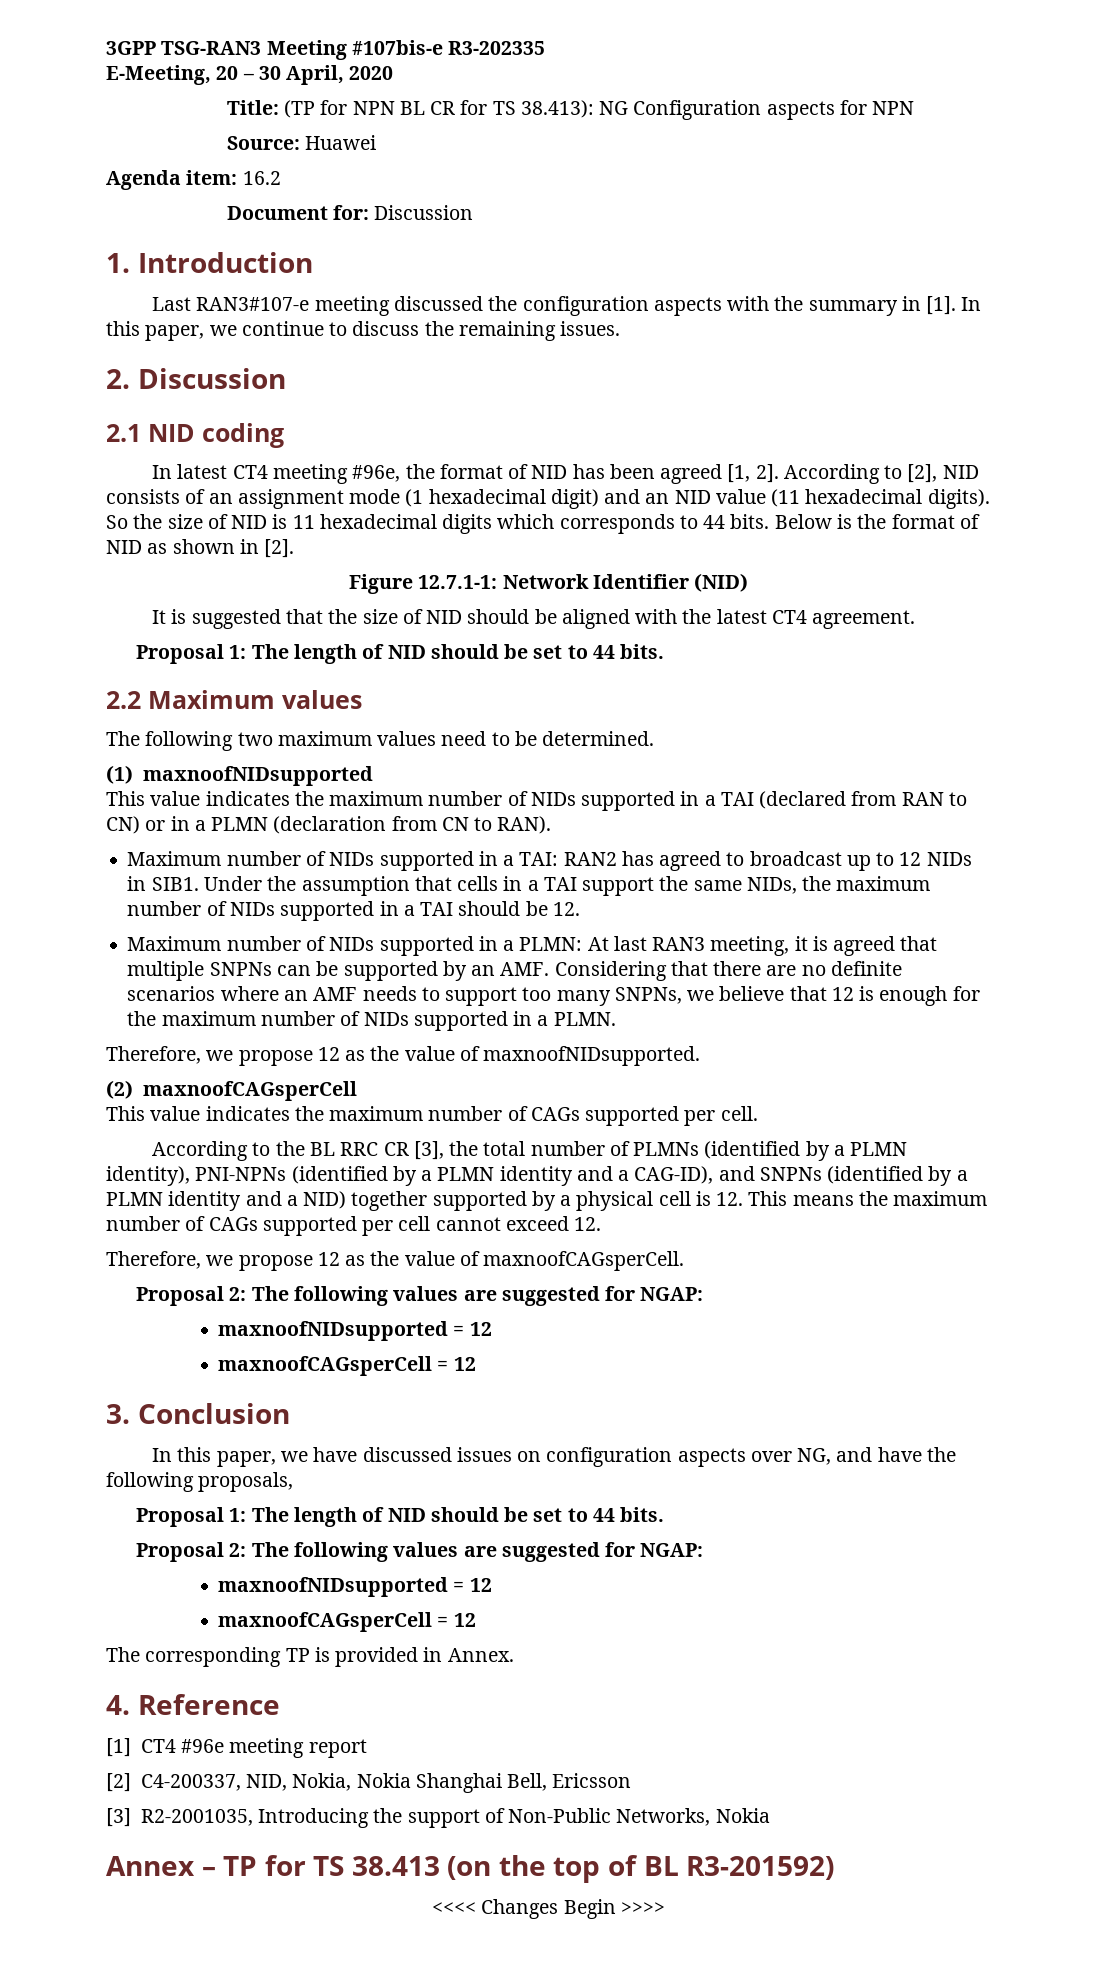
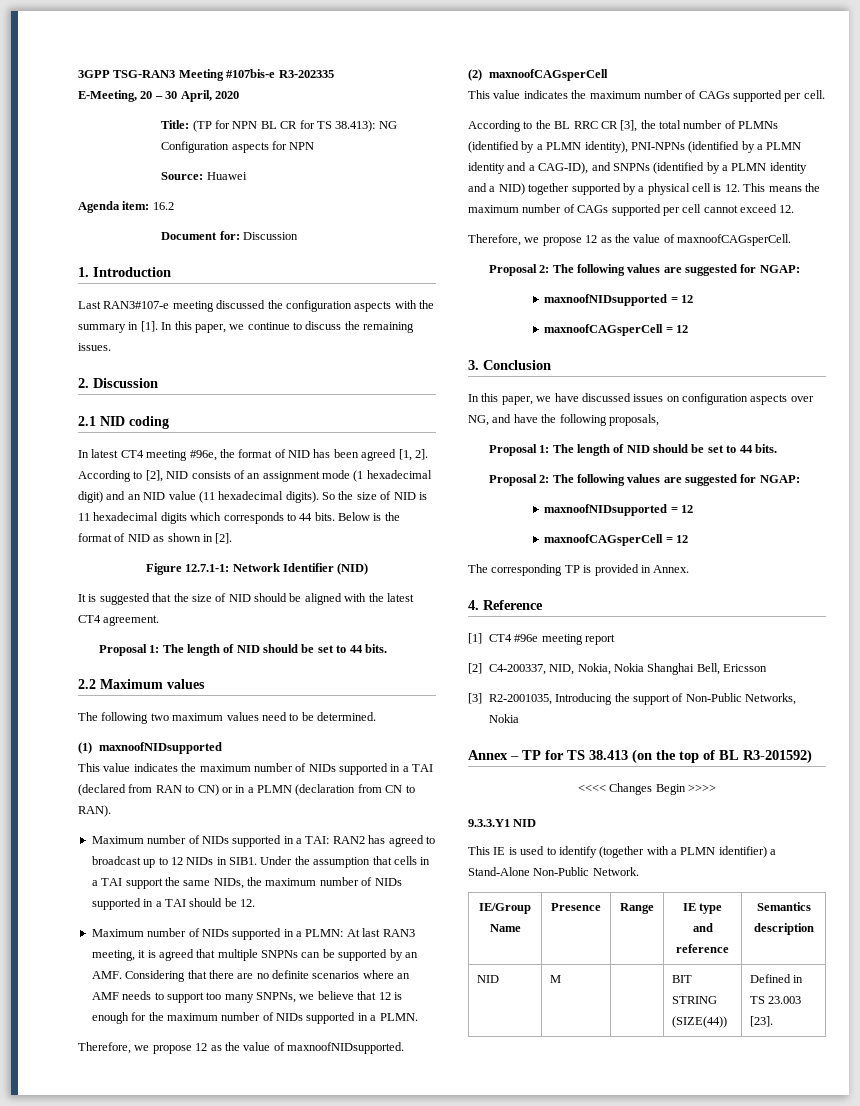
(665, 1908) none -> [468,819,537,827] [468,846,777,858] [468,867,639,876] [479,903,531,914] [489,924,521,932] [551,903,601,911] [620,903,654,914] [682,903,723,914] [692,923,713,932] [676,944,729,953] [756,902,811,911] [753,923,814,935] [477,975,500,983] [550,975,562,983] [672,975,693,983] [672,996,718,1004] [672,1016,728,1028] [750,974,804,983] [750,996,802,1004] [750,1016,774,1027] // 9.3.3.Y1 NID // This IE is used to identify (together with a PLMN identifier) a Stand-Alone Non-Public Network. // IE/Group Name | Presence | Range | IE type and reference | Semantics description // NID | M | | BIT STRING (SIZE(44)) | Defined in TS 23.003 [23].

